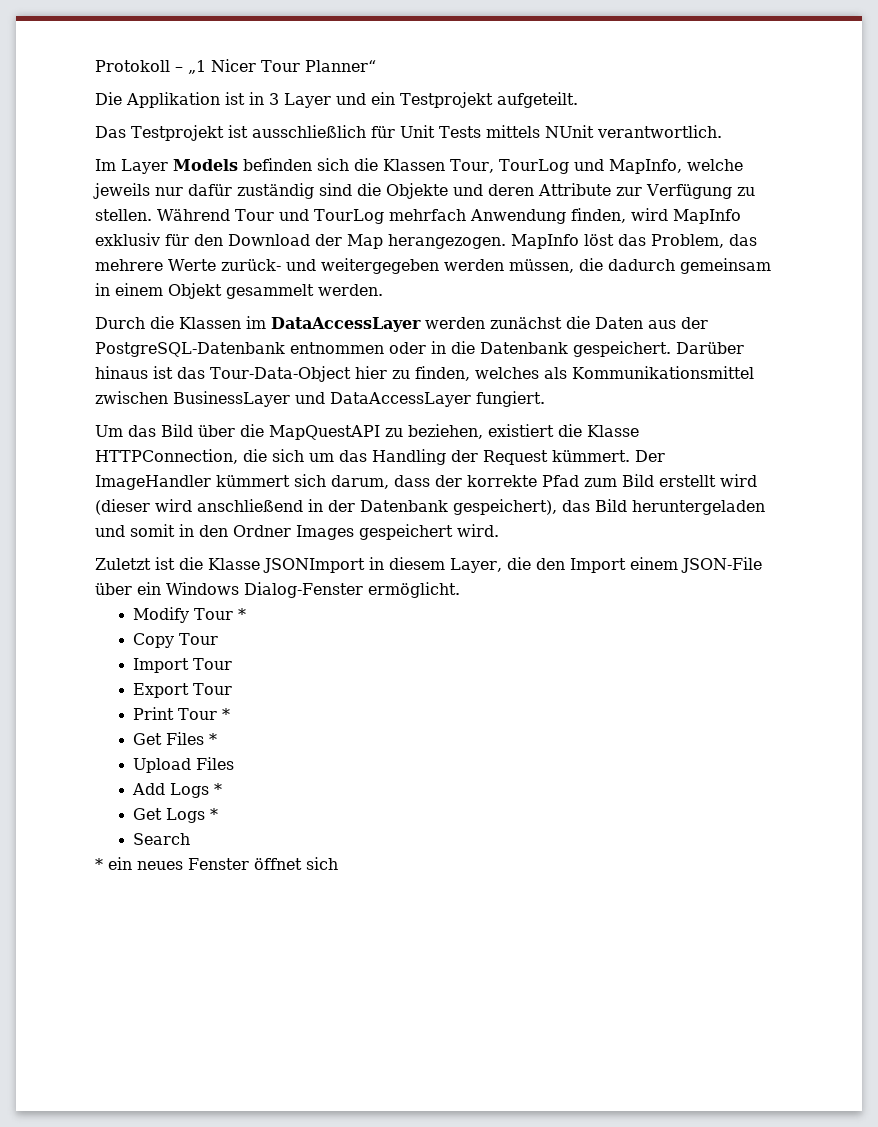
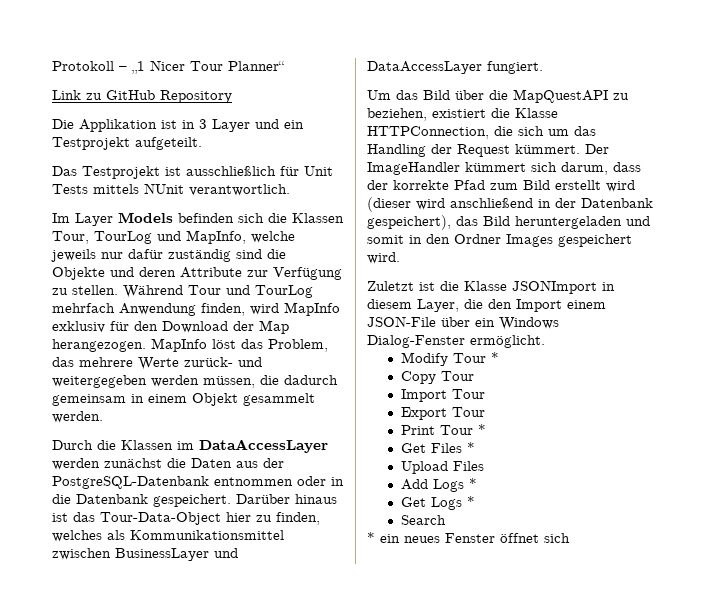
(376, 66) none -> [52,90,232,103] // Link zu GitHub Repository

